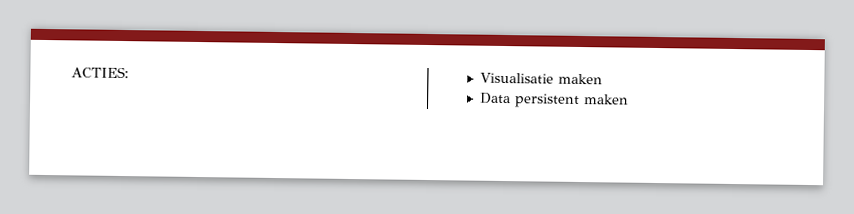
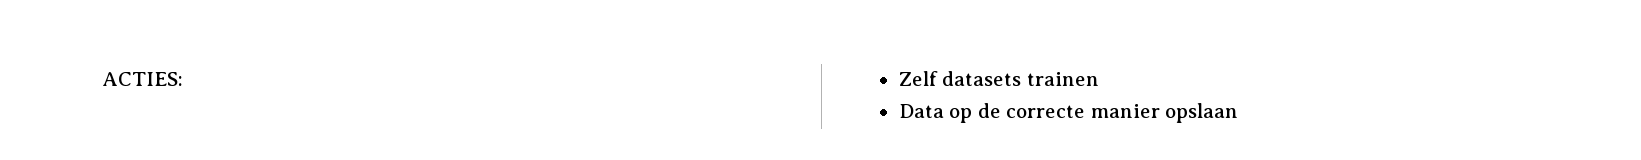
[479,72,603,85] [479,92,629,108] Visualisatie maken // Data persistent maken -> [898,71,1099,86] [898,103,1239,123] Zelf datasets trainen // Data op de correcte manier opslaan

